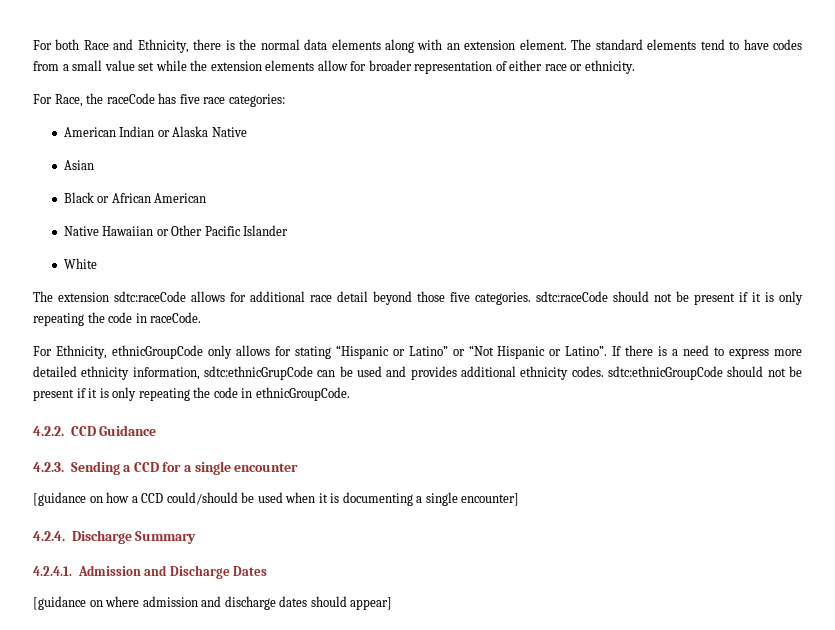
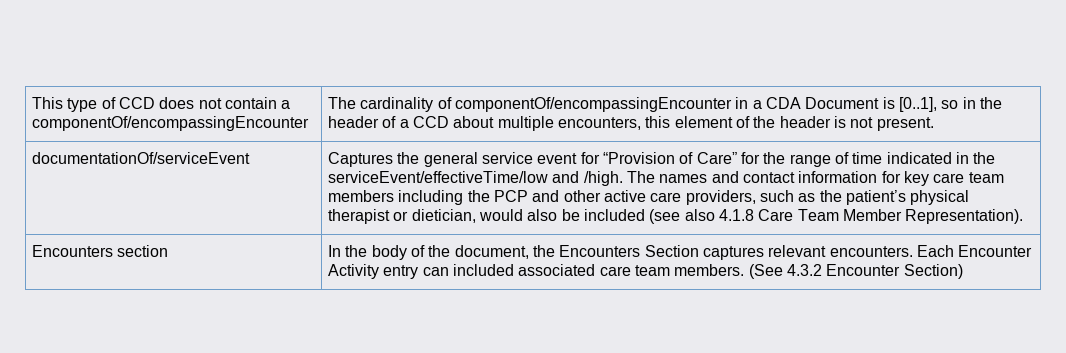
[33,39,803,53] [33,60,635,74] [33,93,285,107] [63,126,247,137] [63,160,94,170] [63,192,207,203] [63,225,289,236] [63,258,97,269] [33,291,803,305] [33,312,202,326] [33,345,803,359] [33,366,803,380] [33,387,350,401] [33,425,157,436] [33,461,299,475] [33,492,520,506] [33,530,197,544] [33,565,268,579] [33,596,393,610] For both Race and Ethnicity, there is the normal data elements along with an extension element. The standard elements tend to have codes from a small value set while the extension elements allow for broader representation of either race or ethnicity. // For Race, the raceCode has five race categories: // American Indian or Alaska Native // Asian // Black or African American // Native Hawaiian or Other Pacific Islander // White // The extension sdtc:raceCode allows for additional race detail beyond those five categories. sdtc:raceCode should not be present if it is only repeating the code in raceCode. // For Ethnicity, ethnicGroupCode only allows for stating “Hispanic or Latino” or “Not Hispanic or Latino”. If there is a need to express more detailed ethnicity information, sdtc:ethnicGrupCode can be used and provides additional ethnicity codes. sdtc:ethnicGroupCode should not be present if it is only repeating the code in ethnicGroupCode. // 4.2.2. CCD Guidance // 4.2.3. Sending a CCD for a single encounter // [guidance on how a CCD could/should be used when it is documenting a single encounter] // 4.2.4. Discharge Summary // 4.2.4.1. Admission and Discharge Dates // [guidance on where admission and discharge dates should appear] -> [32,97,291,112] [32,116,310,131] [328,97,1002,112] [328,116,934,131] [32,152,251,164] [328,152,996,167] [328,171,1004,186] [328,190,970,205] [328,209,1024,224] [32,245,169,257] [328,245,1033,260] [328,264,963,279] This type of CCD does not contain a componentOf/encompassingEncounter | The cardinality of componentOf/encompassingEncounter in a CDA Document is [0..1], so in the header of a CCD about multiple encounters, this element of the header is not present. // documentationOf/serviceEvent | Captures the general service event for “Provision of Care” for the range of time indicated in the serviceEvent/effectiveTime/low and /high. The names and contact information for key care team members including the PCP and other active care providers, such as the patient’s physical therapist or dietician, would also be included (see also 4.1.8 Care Team Member Representation). // Encounters section | In the body of the document, the Encounters Section captures relevant encounters. Each Encounter Activity entry can included associated care team members. (See 4.3.2 Encounter Section)

